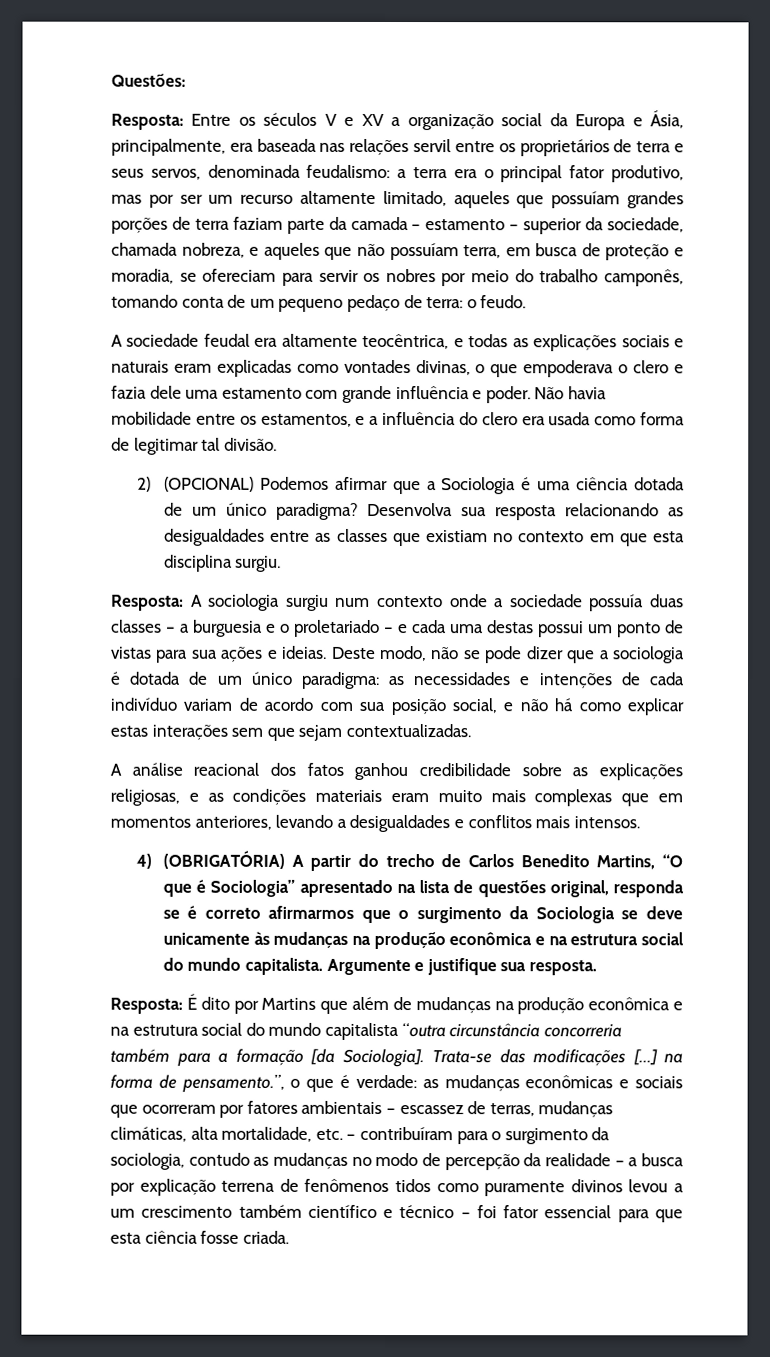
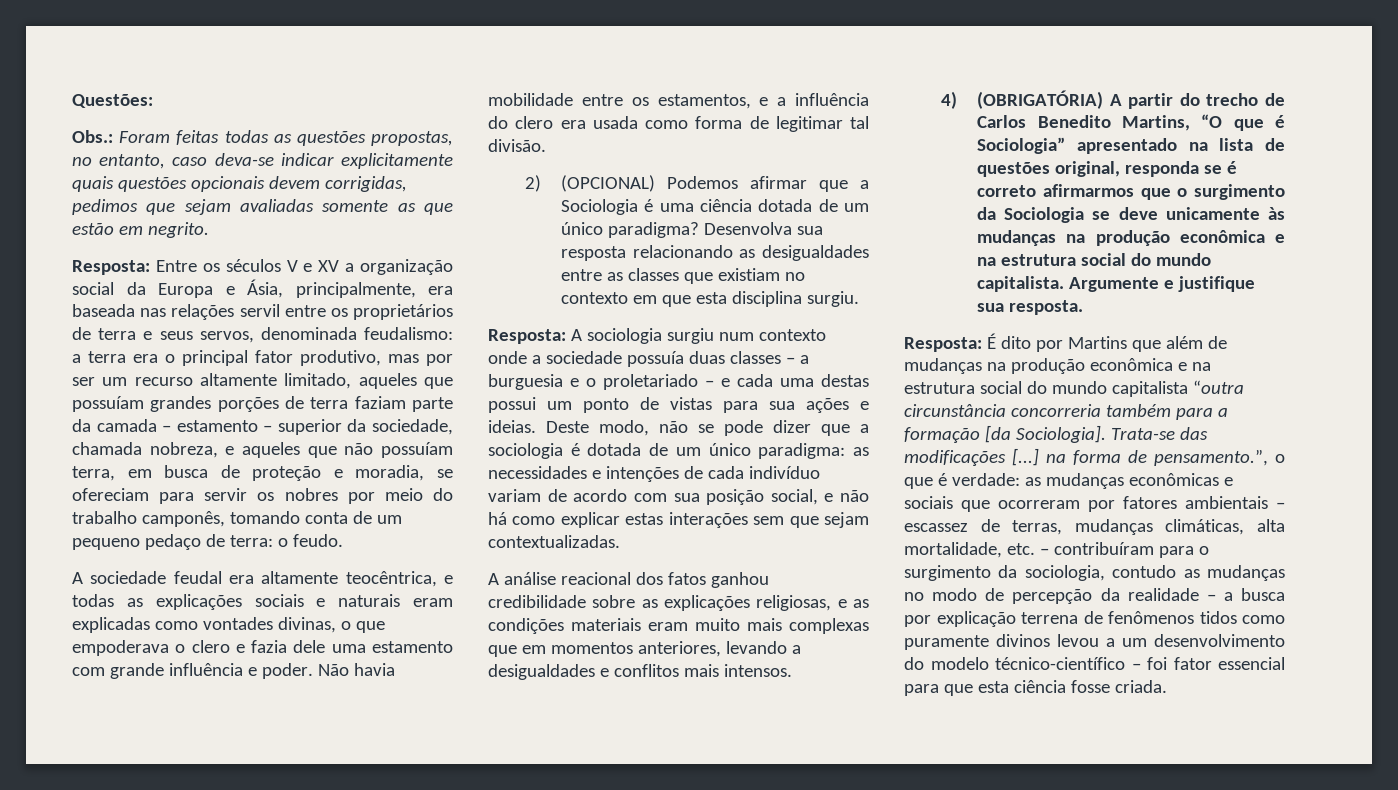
(186, 80) none -> [72,130,453,146] [72,153,453,169] [72,176,407,192] [72,199,453,215] [72,222,209,238] // Obs.: Foram feitas todas as questões propostas, no entanto, caso deva-se indicar explicitamente quais questões opcionais devem corrigidas, pedimos que sejam avaliadas somente as que estão em negrito.
[141,1204,455,1219] crescimento também científico e técnico -> [1154,634,1285,647] [904,657,1125,670] desenvolvimento do modelo técnico-científico

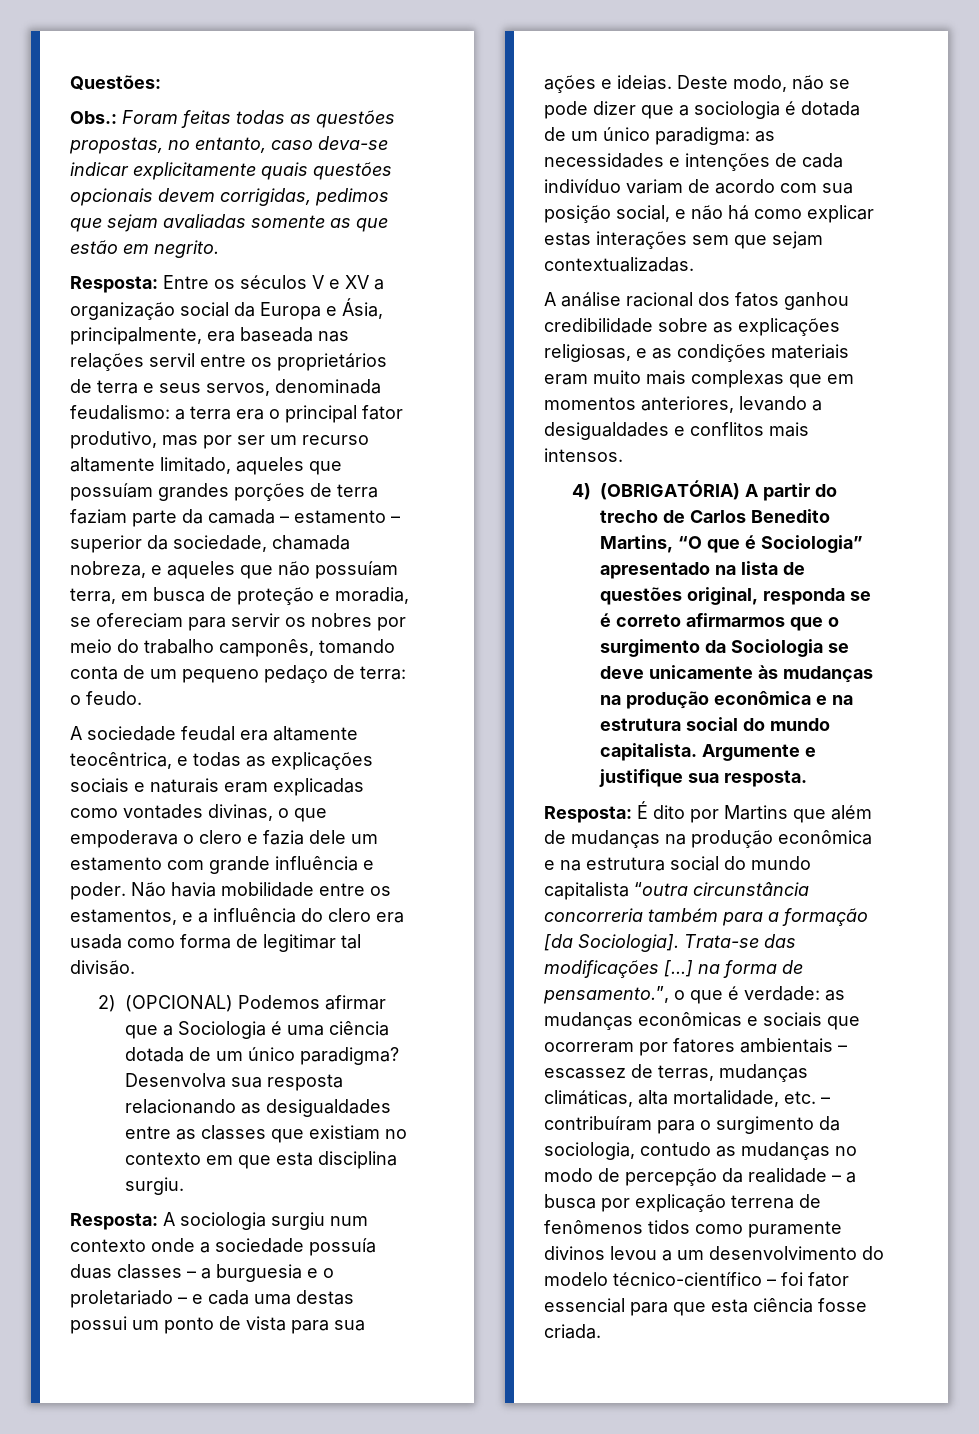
[331,644,366,653] uma -> [351,834,378,844] um
[670,397,712,410] vistas -> [246,1316,286,1331] vista
[560,572,631,585] reacional -> [626,292,693,307] racional

